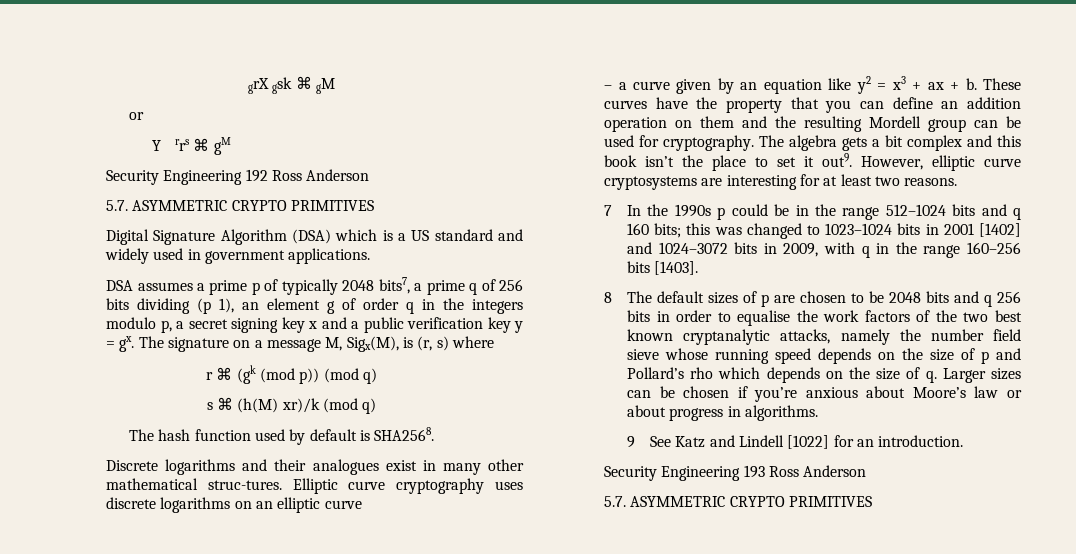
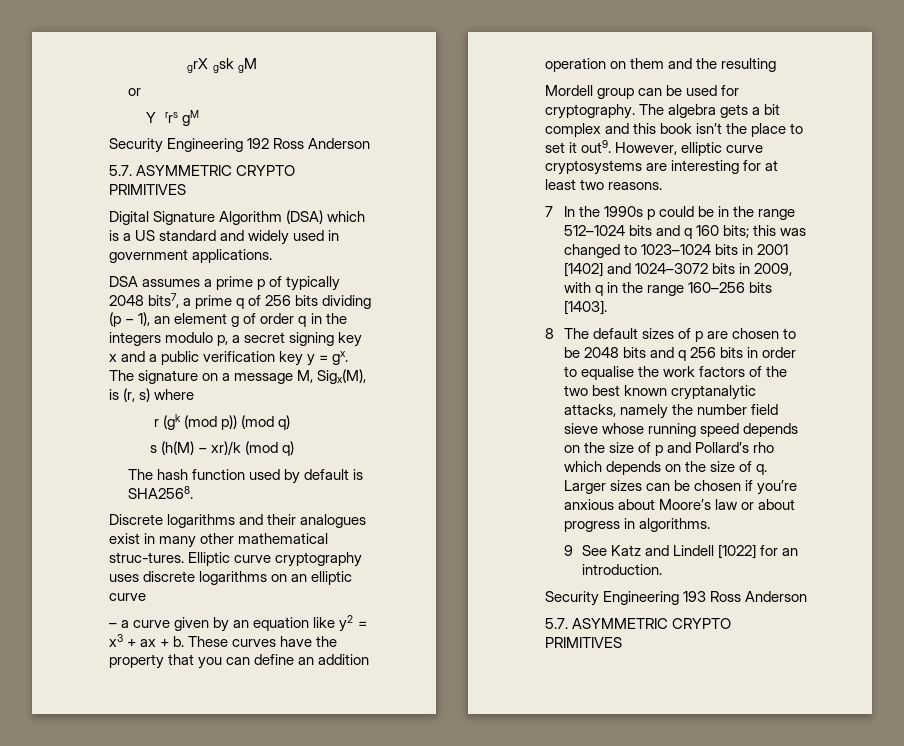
[295,76,312,89] ⌘ -> (234, 65) none
[193,138,210,151] ⌘ -> (178, 117) none
(212, 306) none -> [125,319,135,324] −
[216,367,233,380] ⌘ -> (159, 423) none
[217,397,279,413] ⌘ (h(M) -> [160,441,207,455] (h(M) −
(863, 124) none -> (777, 65) //

